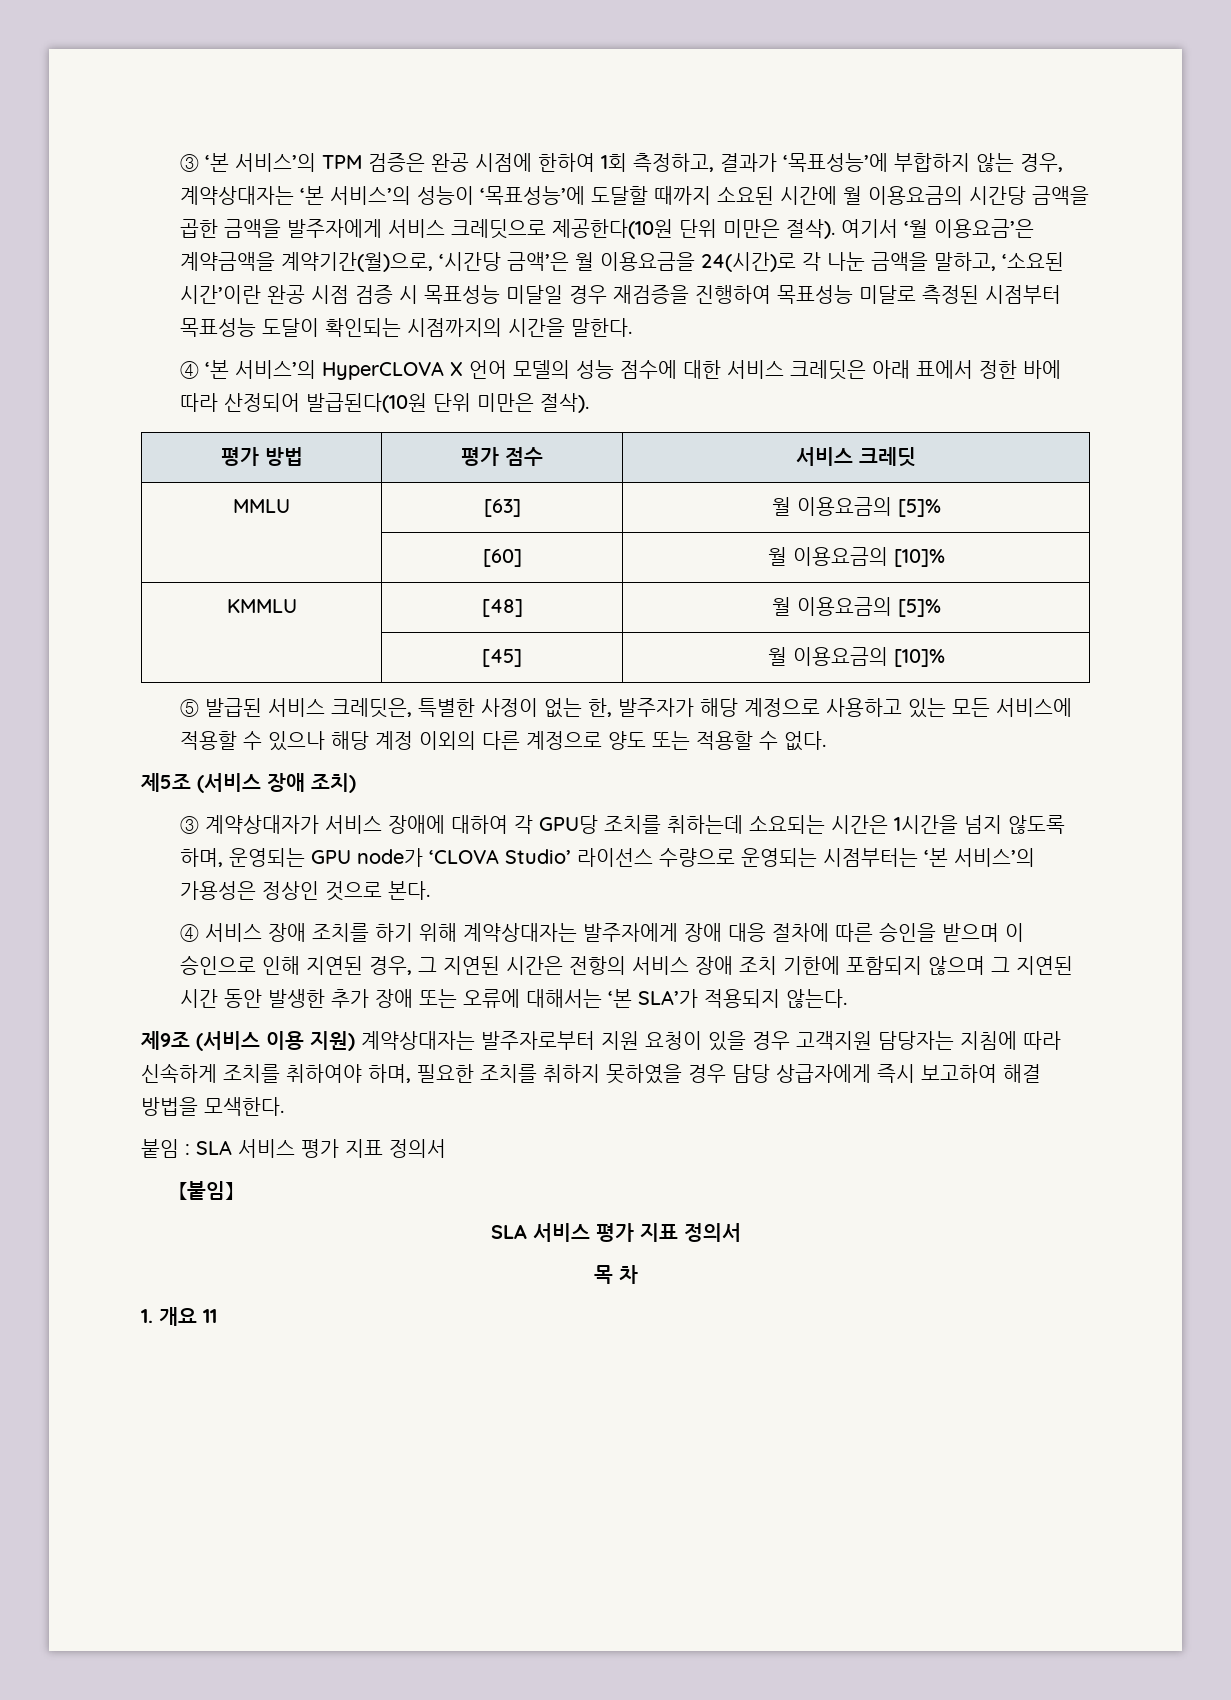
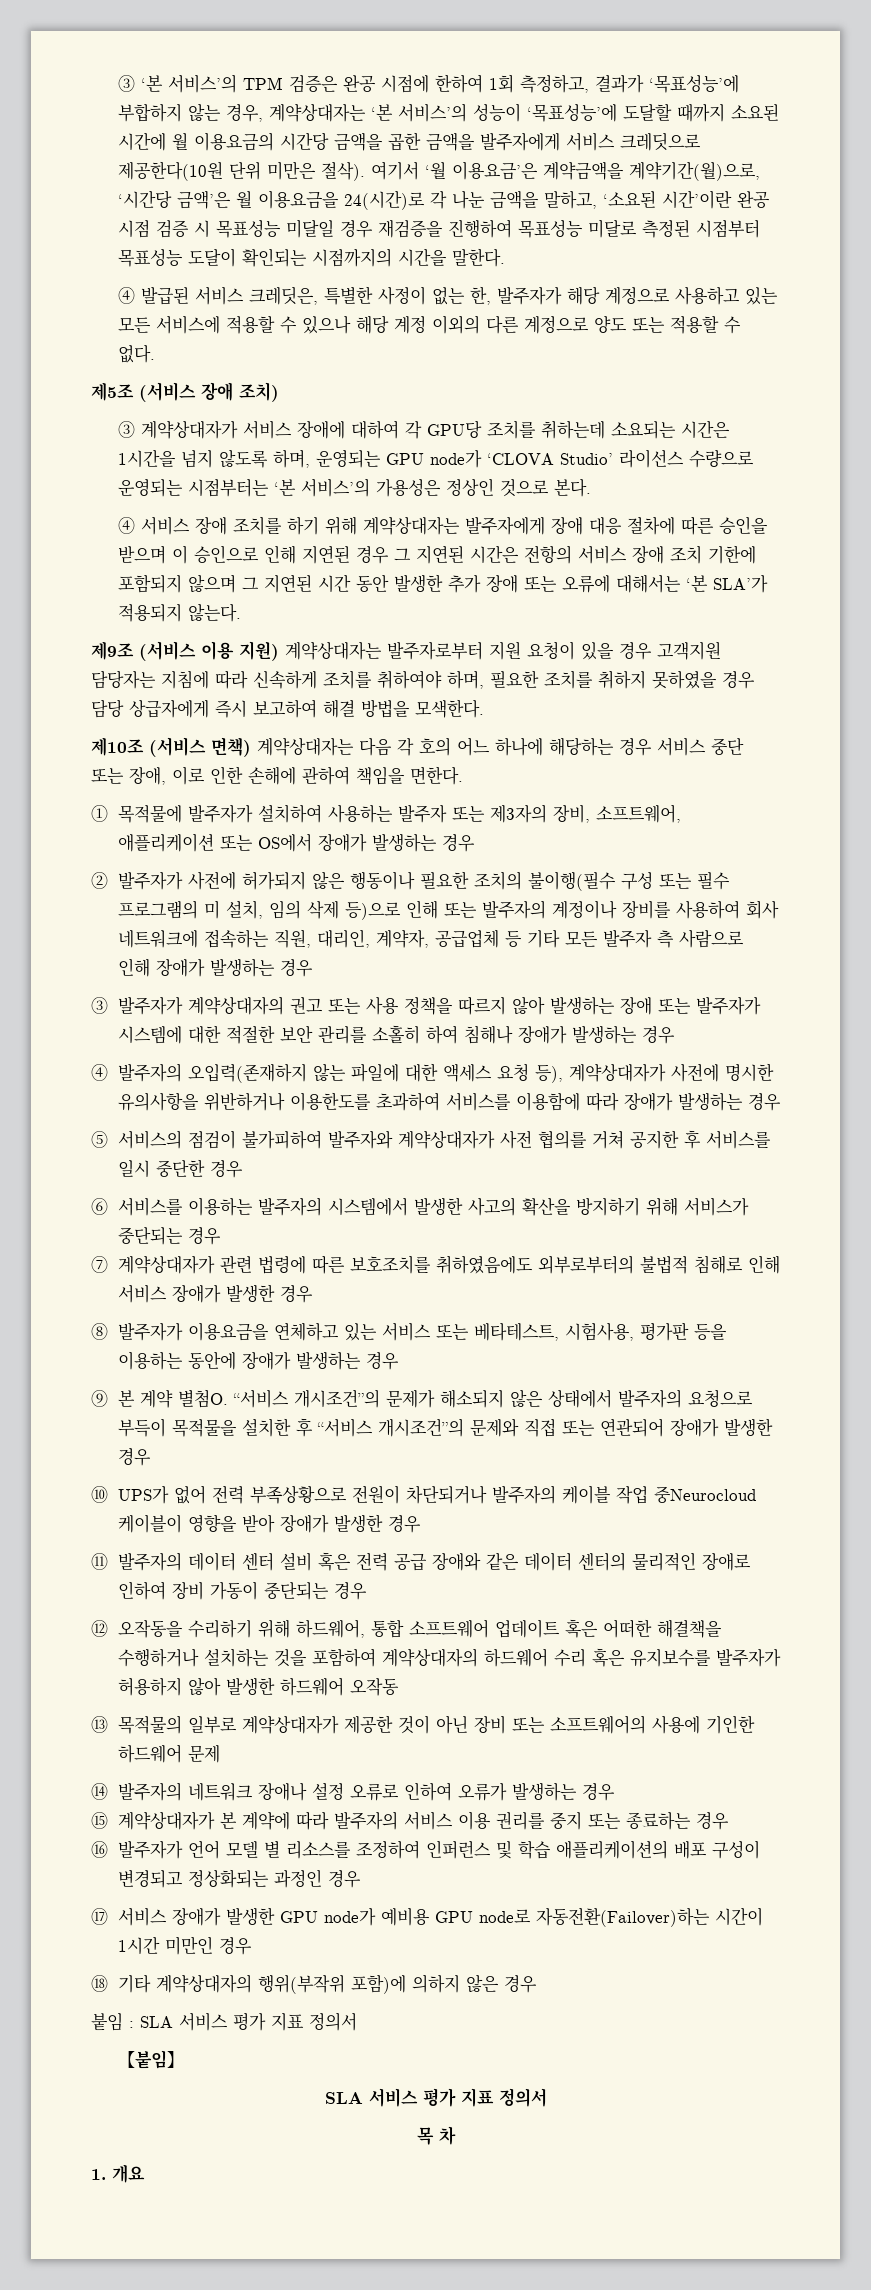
[204,360,1061,380] [179,393,589,413] [220,447,303,466] [461,447,543,466] [796,447,917,467] [233,499,290,513] [483,499,521,517] [771,497,941,517] [482,549,522,567] [767,547,945,567] [226,599,297,613] [481,599,523,617] [771,597,941,617] [482,649,522,667] [767,647,945,667] [179,699,199,717] ‘본 서비스’의 HyperCLOVA X 언어 모델의 성능 점수에 대한 서비스 크레딧은 아래 표에서 정한 바에 따라 산정되어 발급된다(10원 단위 미만은 절삭). // 평가 방법 | 평가 점수 | 서비스 크레딧 // MMLU | [63] | 월 이용요금의 [5]% // | [60] | 월 이용요금의 [10]% // KMMLU | [48] | 월 이용요금의 [5]% // | [45] | 월 이용요금의 [10]% // ⑤ -> (135, 295) none
[368,956,412,975] 경우, -> [355,546,389,564] 경우
(284, 1106) none -> [91,737,744,757] [91,766,463,785] [91,804,681,823] [117,833,475,852] [91,871,730,891] [117,900,779,920] [117,929,744,948] [117,958,313,977] [91,996,761,1015] [117,1025,675,1044] [91,1063,774,1083] [117,1092,781,1111] [91,1130,771,1149] [117,1159,243,1178] [91,1197,749,1216] [117,1227,221,1245] [91,1255,780,1274] [117,1284,313,1303] [91,1322,727,1341] [117,1351,399,1370] [91,1389,753,1408] [117,1418,773,1437] [117,1448,151,1466] [91,1485,756,1504] [117,1514,421,1533] [91,1552,751,1571] [117,1581,367,1600] [91,1619,722,1638] [117,1648,781,1667] [117,1677,399,1696] [91,1715,755,1734] [117,1744,220,1763] [91,1782,615,1801] [91,1811,729,1830] [91,1840,760,1859] [117,1869,361,1888] [91,1907,763,1927] [117,1936,252,1955] [91,1974,537,1994] // 제10조 (서비스 면책) 계약상대자는 다음 각 호의 어느 하나에 해당하는 경우 서비스 중단 또는 장애, 이로 인한 손해에 관하여 책임을 면한다. // ① 목적물에 발주자가 설치하여 사용하는 발주자 또는 제3자의 장비, 소프트웨어, 애플리케이션 또는 OS에서 장애가 발생하는 경우 // ② 발주자가 사전에 허가되지 않은 행동이나 필요한 조치의 불이행(필수 구성 또는 필수 프로그램의 미 설치, 임의 삭제 등)으로 인해 또는 발주자의 계정이나 장비를 사용하여 회사 네트워크에 접속하는 직원, 대리인, 계약자, 공급업체 등 기타 모든 발주자 측 사람으로 인해 장애가 발생하는 경우 // ③ 발주자가 계약상대자의 권고 또는 사용 정책을 따르지 않아 발생하는 장애 또는 발주자가 시스템에 대한 적절한 보안 관리를 소홀히 하여 침해나 장애가 발생하는 경우 // ④ 발주자의 오입력(존재하지 않는 파일에 대한 액세스 요청 등), 계약상대자가 사전에 명시한 유의사항을 위반하거나 이용한도를 초과하여 서비스를 이용함에 따라 장애가 발생하는 경우 // ⑤ 서비스의 점검이 불가피하여 발주자와 계약상대자가 사전 협의를 거쳐 공지한 후 서비스를 일시 중단한 경우 // ⑥ 서비스를 이용하는 발주자의 시스템에서 발생한 사고의 확산을 방지하기 위해 서비스가 중단되는 경우 // ⑦ 계약상대자가 관련 법령에 따른 보호조치를 취하였음에도 외부로부터의 불법적 침해로 인해 서비스 장애가 발생한 경우 // ⑧ 발주자가 이용요금을 연체하고 있는 서비스 또는 베타테스트, 시험사용, 평가판 등을 이용하는 동안에 장애가 발생하는 경우 // ⑨ 본 계약 별첨O. “서비스 개시조건”의 문제가 해소되지 않은 상태에서 발주자의 요청으로 부득이 목적물을 설치한 후 “서비스 개시조건”의 문제와 직접 또는 연관되어 장애가 발생한 경우 // ⑩ UPS가 없어 전력 부족상황으로 전원이 차단되거나 발주자의 케이블 작업 중Neurocloud 케이블이 영향을 받아 장애가 발생한 경우 // ⑪ 발주자의 데이터 센터 설비 혹은 전력 공급 장애와 같은 데이터 센터의 물리적인 장애로 인하여 장비 가동이 중단되는 경우 // ⑫ 오작동을 수리하기 위해 하드웨어, 통합 소프트웨어 업데이트 혹은 어떠한 해결책을 수행하거나 설치하는 것을 포함하여 계약상대자의 하드웨어 수리 혹은 유지보수를 발주자가 허용하지 않아 발생한 하드웨어 오작동 // ⑬ 목적물의 일부로 계약상대자가 제공한 것이 아닌 장비 또는 소프트웨어의 사용에 기인한 하드웨어 문제 // ⑭ 발주자의 네트워크 장애나 설정 오류로 인하여 오류가 발생하는 경우 // ⑮ 계약상대자가 본 계약에 따라 발주자의 서비스 이용 권리를 중지 또는 종료하는 경우 // ⑯ 발주자가 언어 모델 별 리소스를 조정하여 인퍼런스 및 학습 애플리케이션의 배포 구성이 변경되고 정상화되는 과정인 경우 // ⑰ 서비스 장애가 발생한 GPU node가 예비용 GPU node로 자동전환(Failover)하는 시간이 1시간 미만인 경우 // ⑱ 기타 계약상대자의 행위(부작위 포함)에 의하지 않은 경우
[203,1309,217,1323] 11 -> (145, 2173) none

